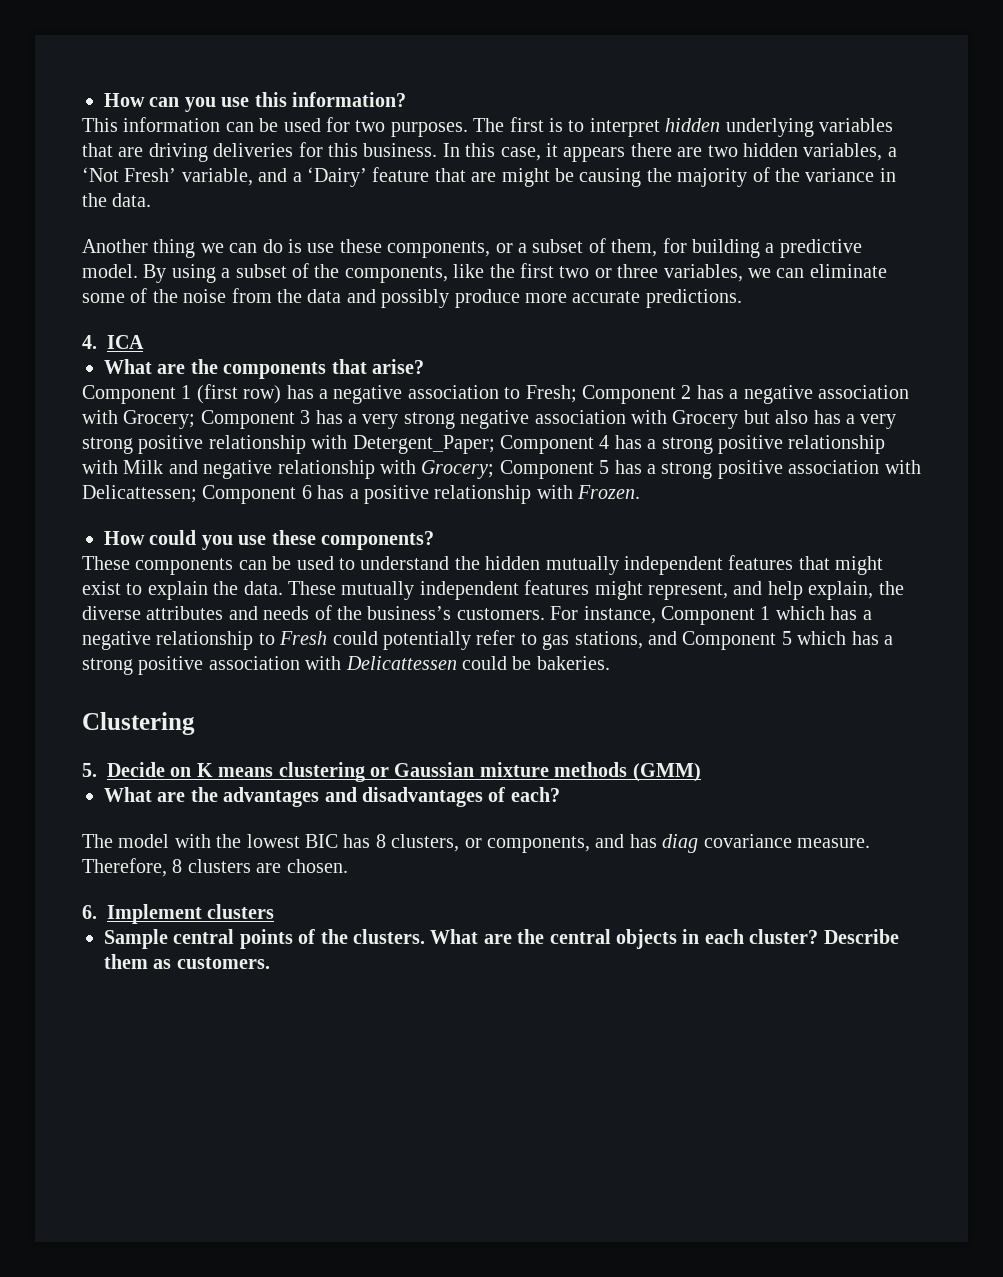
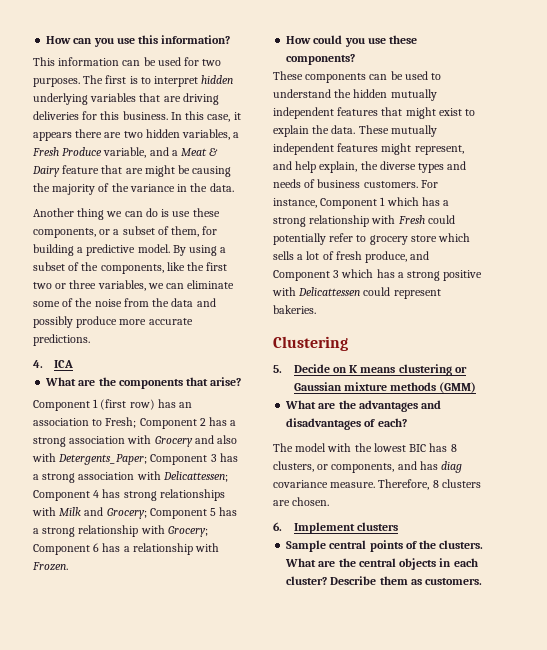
[82,167,177,182] ‘Not Fresh’ -> [32,147,103,156] Fresh Produce
[307,167,367,187] ‘Dairy’ -> [181,148,219,156] [32,166,60,177] Meat & Dairy
[319,385,403,404] a negative -> [179,402,193,408] an
[743,385,909,404] [82,410,897,429] [82,435,886,454] [82,460,416,479] negative association with Grocery; Component 3 has a very strong negative association with Grocery but also has a very strong positive relationship with Detergent_Paper; Component 4 has a strong positive relationship with Milk and negative relationship with -> [33,435,238,447] [32,453,238,465] [33,471,228,483] [33,489,225,501] [32,507,104,516] strong association with Grocery and also with Detergents_Paper; Component 3 has a strong association with Delicattessen; Component 4 has strong relationships with Milk and
[717,460,921,479] [82,485,197,503] positive association with Delicattessen; -> [78,525,208,537] relationship with Grocery;
[364,485,429,504] positive -> (130, 549) none
[146,606,224,620] attributes -> [418,163,445,173] types
[337,606,452,620] the business’s -> [317,179,361,188] business
[82,631,275,650] negative relationship to -> [273,215,396,227] strong relationship with
[542,631,643,650] gas stations, -> [369,233,471,245] [273,251,408,263] grocery store which sells a lot of fresh produce,
[781,631,792,645] 5 -> [333,270,340,278] 3
[208,656,300,670] association -> (483, 275) none
[512,656,532,670] be -> [393,289,441,299] represent

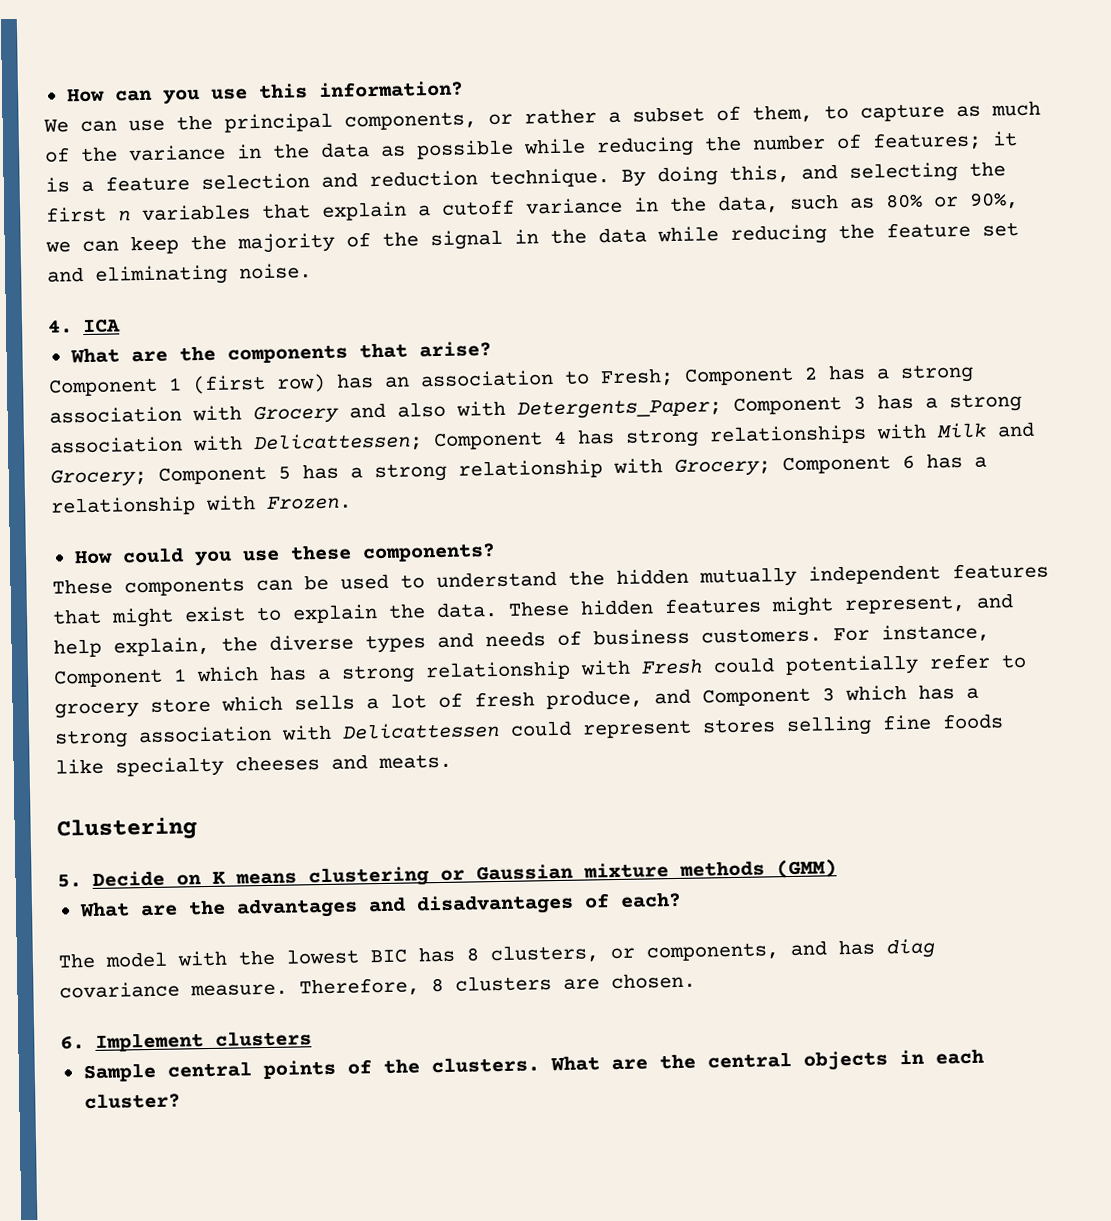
[33,57,222,66] [33,75,234,87] [33,93,219,105] [33,111,241,122] [33,129,240,141] [32,147,219,158] [32,165,232,177] [33,183,96,195] This information can be used for two purposes. The first is to interpret hidden underlying variables that are driving deliveries for this business. In this case, it appears there are two hidden variables, a Fresh Produce variable, and a Meat & Dairy feature that are might be causing the majority -> [43,100,1041,133] We can use the principal components, or rather a subset of them, to capture as much
[209,183,234,192] [33,208,220,220] [33,226,218,238] [33,244,227,256] [33,262,228,274] [33,280,235,291] [33,298,216,307] [33,316,193,328] [33,334,90,346] data. // Another thing we can do is use these components, or a subset of them, for building a predictive model. By using a subset of the components, like the first two or three variables, we can eliminate some of the noise from the data and possibly produce more accurate predictions. -> [320,131,1018,160] [45,161,1006,193] [46,192,1019,223] [45,221,1019,255] [47,263,312,286] data as possible while reducing the number of features; it is a feature selection and reduction technique. By doing this, and selecting the first n variables that explain a cutoff variance in the data, such as 80% or 90%, we can keep the majority of the signal in the data while reducing the feature set and eliminating noise.
[390,125,437,137] [273,143,334,155] mutually independent -> [580,599,654,616] hidden
[443,270,483,281] positive -> [138,725,272,744] association
[273,305,316,314] bakeries. -> [702,713,1004,737] [55,753,452,778] stores selling fine foods like specialty cheeses and meats.
[330,576,483,585] Describe them as customers. -> (181, 1101) none

